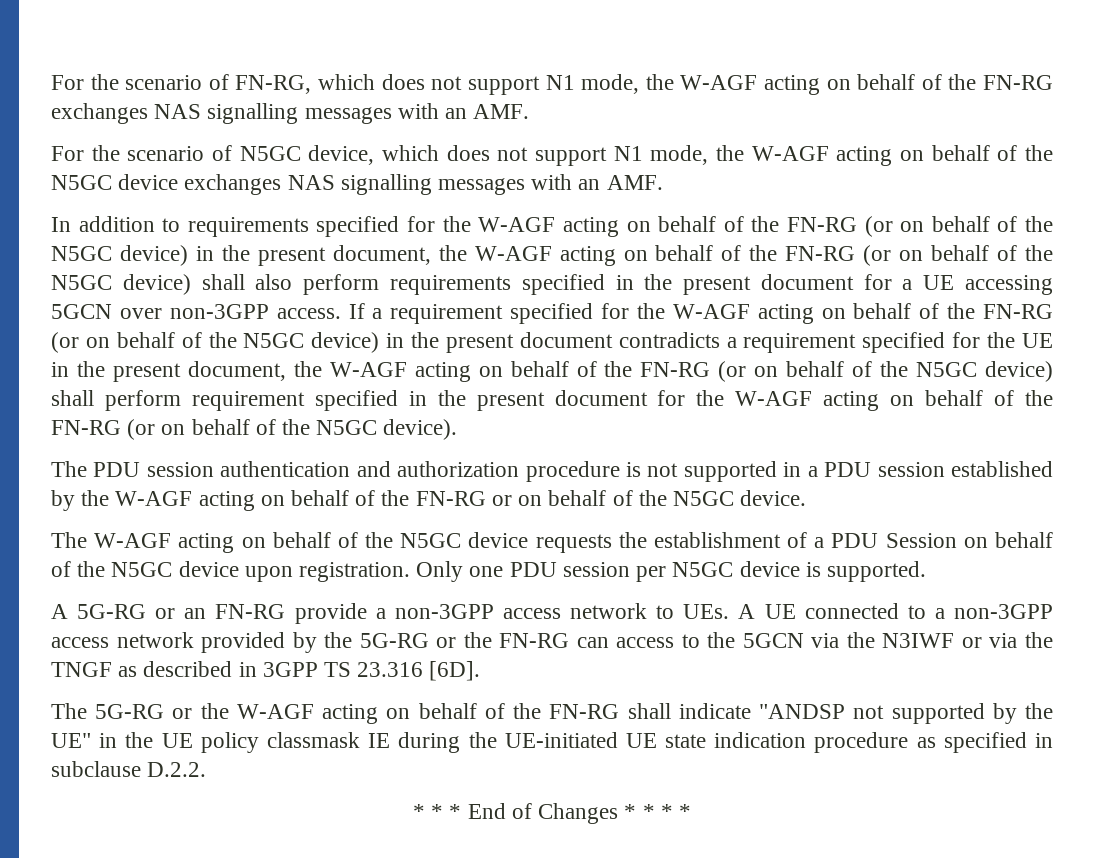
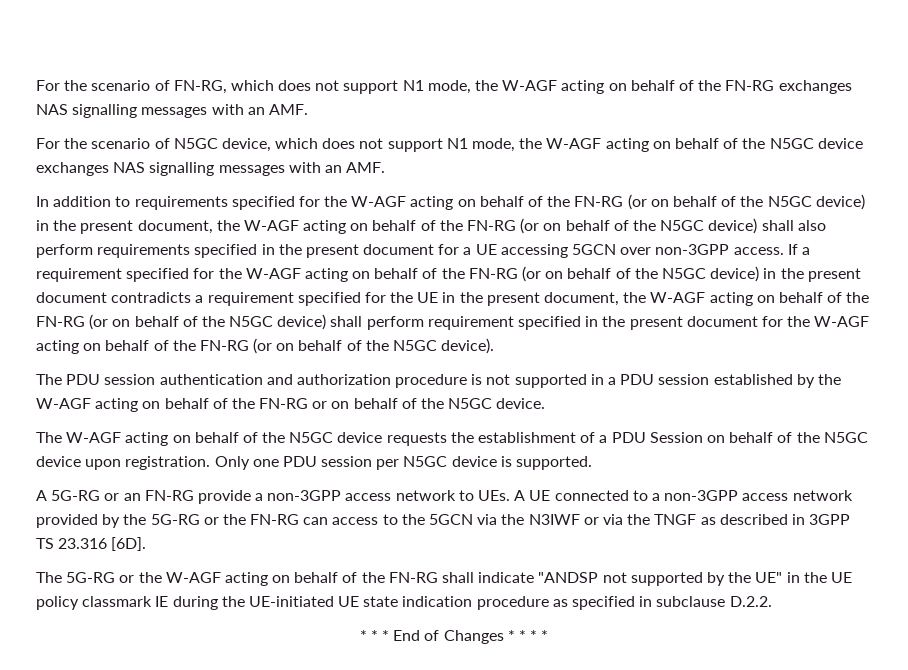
[266,732,360,748] classmask -> [82,596,153,607] classmark

